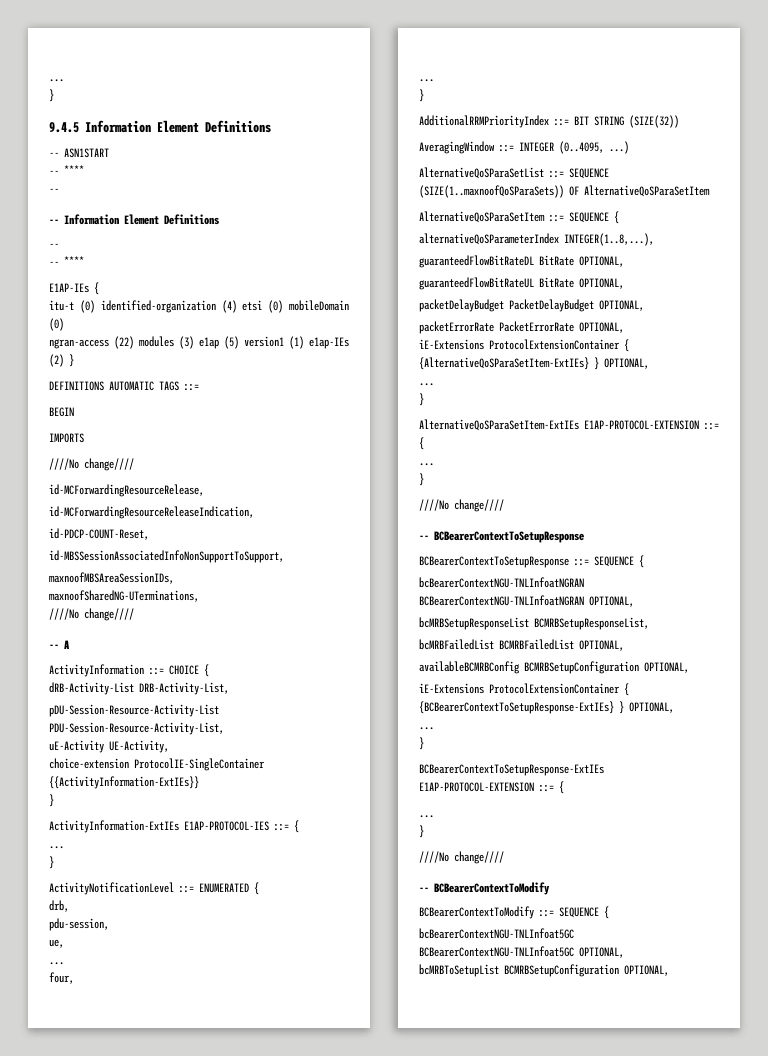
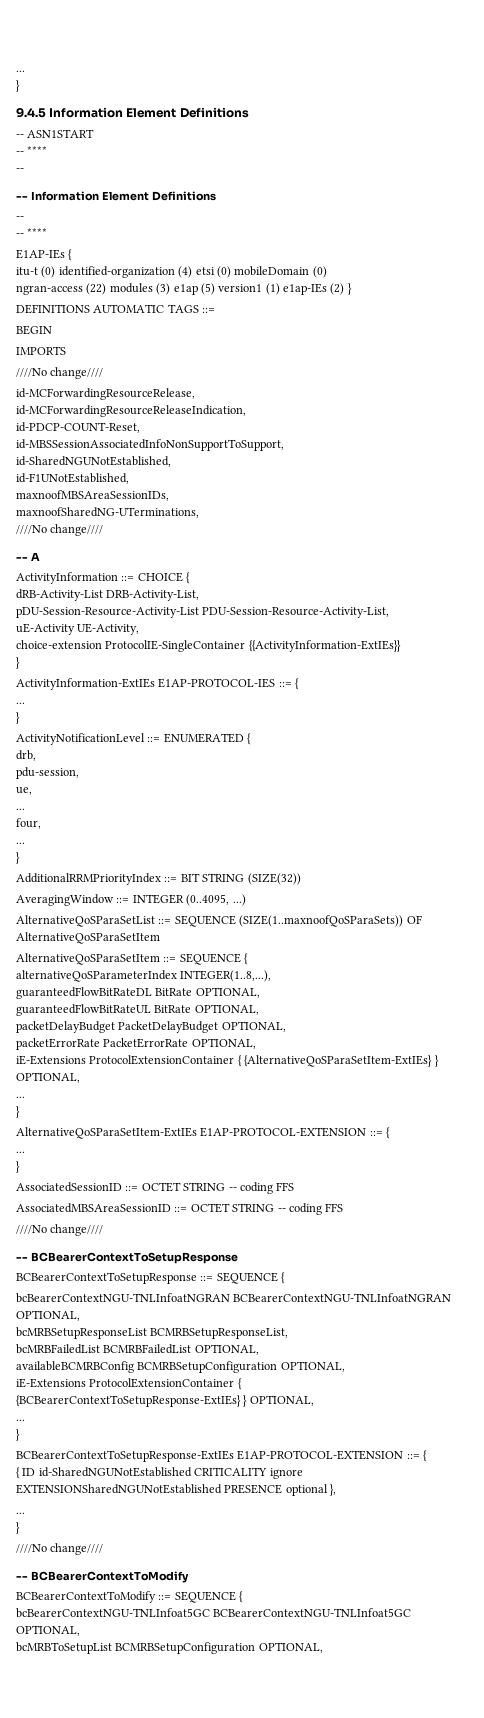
(284, 556) none -> [16,456,171,467] [16,473,129,484] // id-SharedNGUNotEstablished, // id-F1UNotEstablished,
(424, 479) none -> [16,1182,295,1194] [16,1203,344,1215] // AssociatedSessionID ::= OCTET STRING -- coding FFS // AssociatedMBSAreaSessionID ::= OCTET STRING -- coding FFS
(564, 787) none -> [16,1467,303,1479] [16,1484,337,1496] // { ID id-SharedNGUNotEstablished CRITICALITY ignore EXTENSIONSharedNGUNotEstablished PRESENCE optional },

